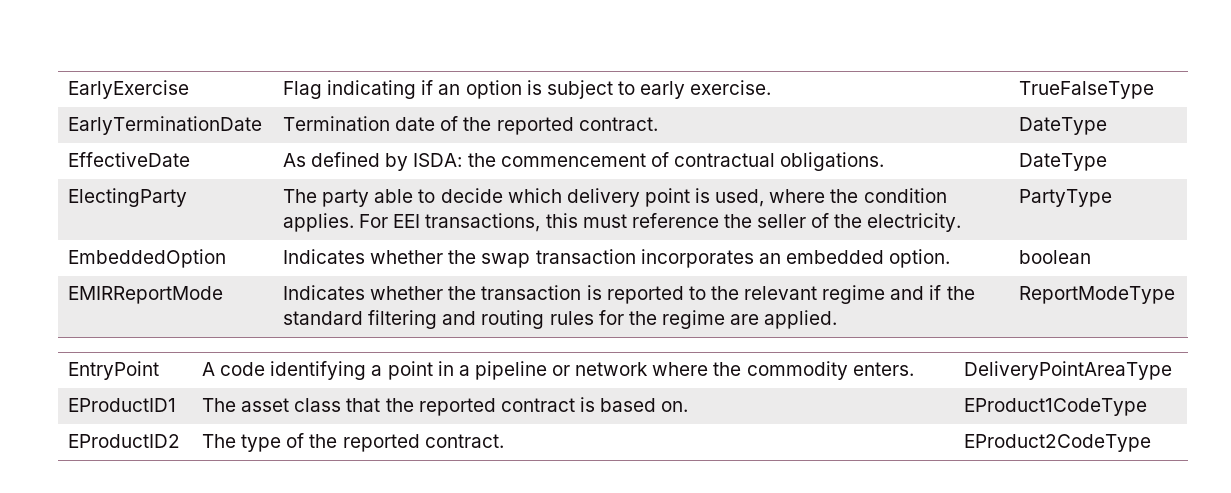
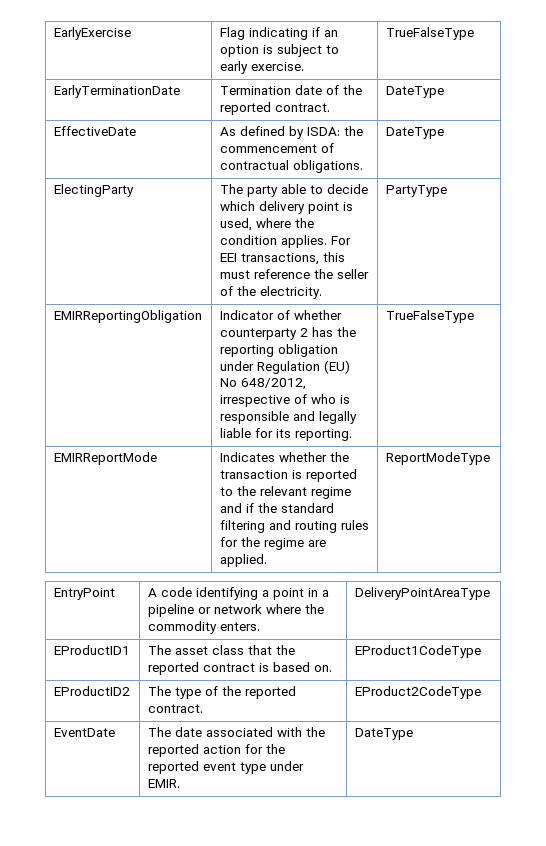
[68,249,227,268] [283,249,951,268] [1019,250,1092,264] EmbeddedOption | Indicates whether the swap transaction incorporates an embedded option. | boolean -> [53,310,202,323] [219,310,342,320] [219,327,356,340] [219,344,338,357] [219,360,350,374] [219,378,306,390] [219,394,350,407] [219,411,357,424] [219,428,352,441] [385,310,474,323] EMIRReportingObligation | Indicator of whether counterparty 2 has the reporting obligation under Regulation (EU) No 648/2012, irrespective of who is responsible and legally liable for its reporting. | TrueFalseType
(1152, 443) none -> [53,728,115,737] [147,727,325,737] [147,744,285,757] [147,761,304,774] [147,779,180,788] [354,728,413,740] // EventDate | The date associated with the reported action for the reported event type under EMIR. | DateType

